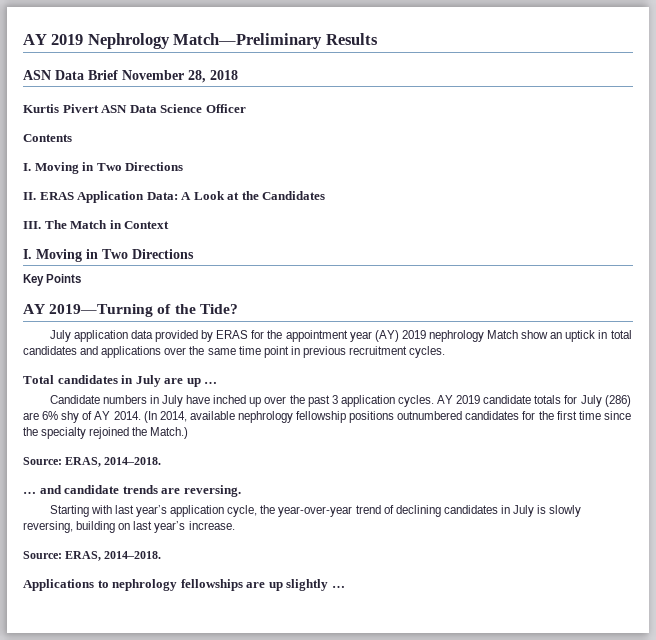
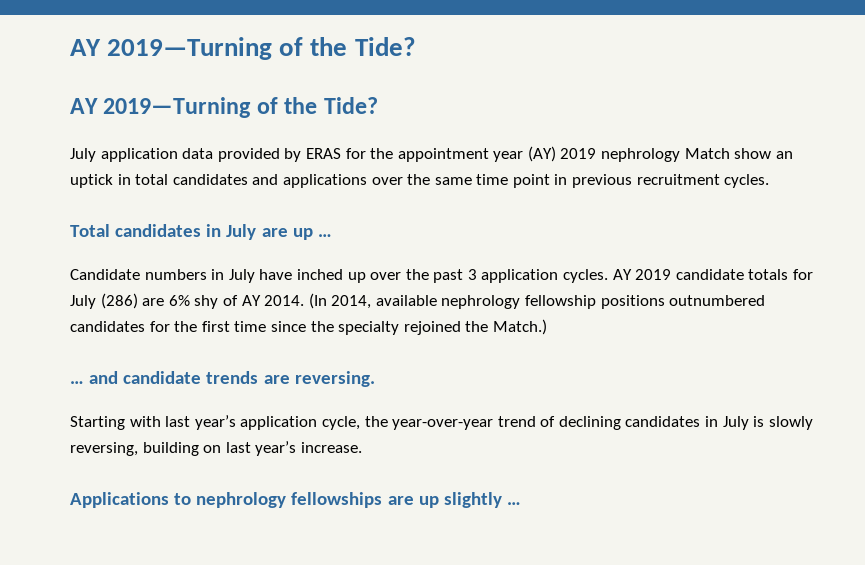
[23,33,378,49] [23,70,238,83] [23,104,246,113] [23,134,72,142] [23,162,184,174] [23,191,326,203] [23,220,170,229] [23,249,194,262] [23,274,82,286] AY 2019 Nephrology Match—Preliminary Results // ASN Data Brief November 28, 2018 // Kurtis Pivert ASN Data Science Officer // Contents // I. Moving in Two Directions // II. ERAS Application Data: A Look at the Candidates // III. The Match in Context // I. Moving in Two Directions // Key Points -> [70,37,416,60] AY 2019—Turning of the Tide?
[23,457,162,467] // Source: ERAS, 2014–2018. -> (547, 327) none
[23,551,162,561] // Source: ERAS, 2014–2018. -> (362, 447) none

